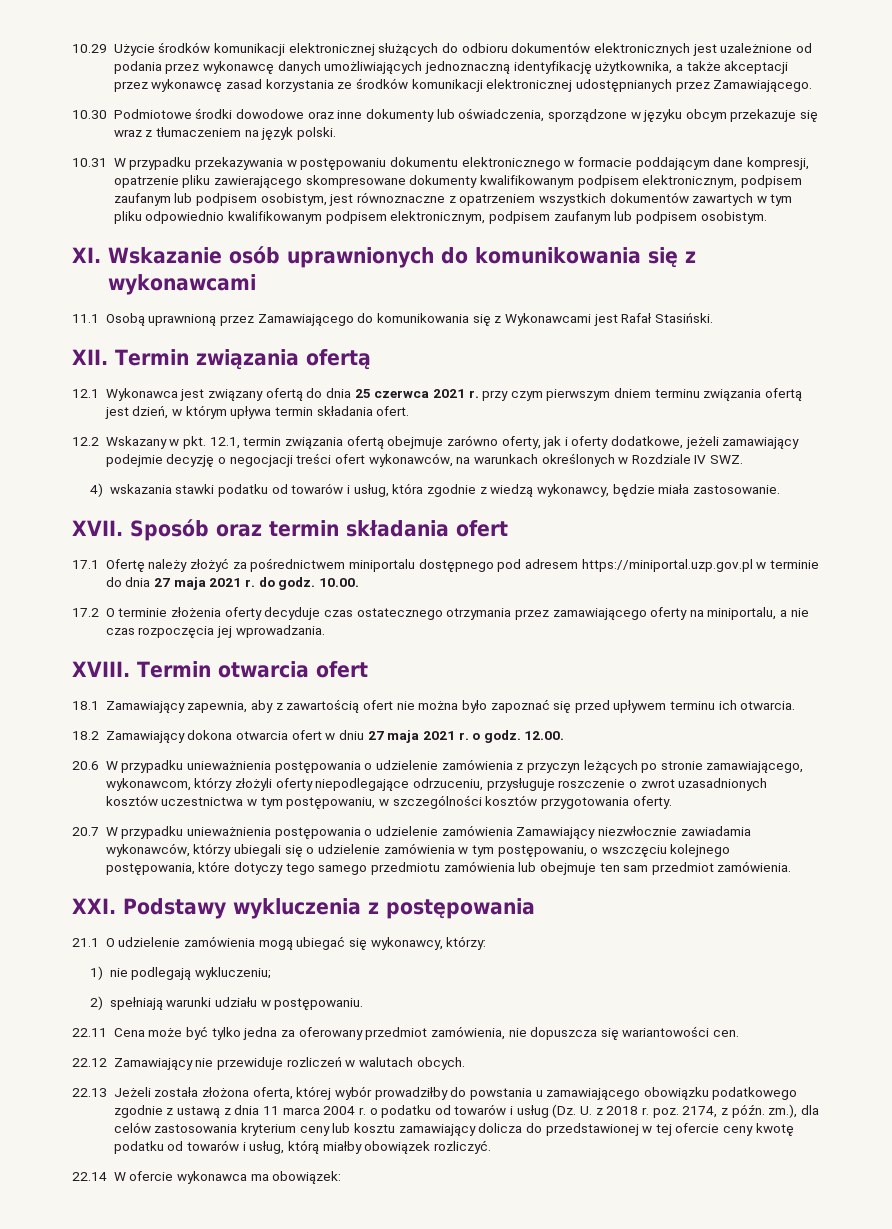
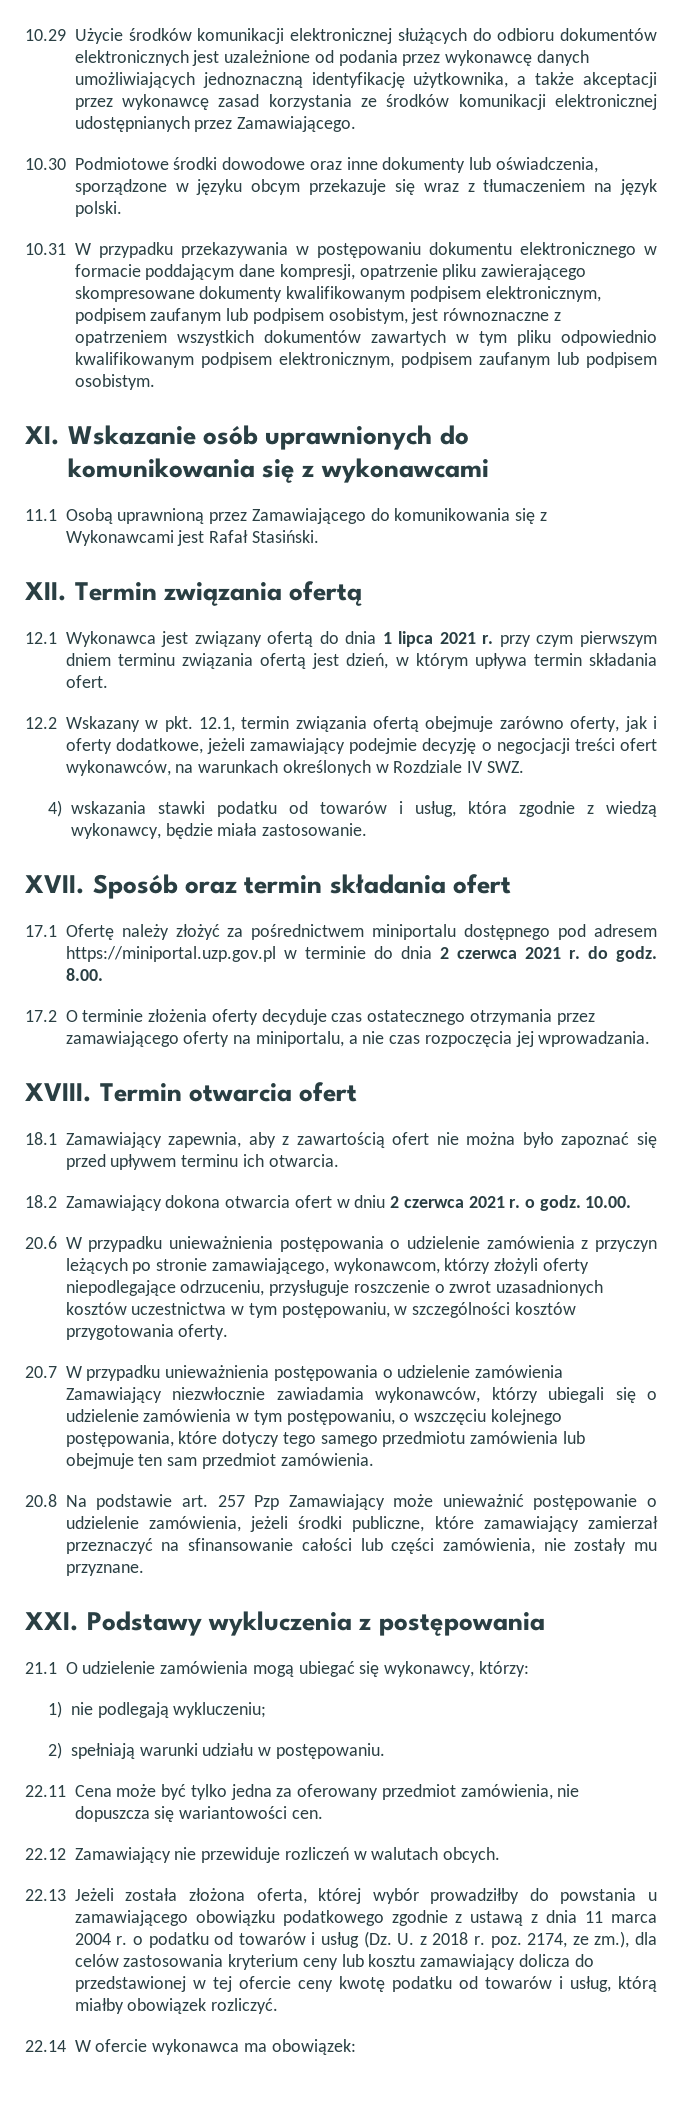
[354,389,430,398] 25 czerwca -> [382,631,434,647] 1 lipca
[154,577,206,590] 27 maja -> [439,947,517,959] 2 czerwca
[318,578,359,587] 10.00. -> [65,968,103,981] 8.00.
[367,730,420,743] 27 maja -> [390,1196,464,1208] 2 czerwca
[524,731,565,740] 12.00. -> [585,1196,632,1208] 10.00.
(792, 866) none -> [25,1494,657,1510] [65,1516,659,1532] [65,1538,658,1554] [65,1564,144,1576] // 20.8 Na podstawie art. 257 Pzp Zamawiający może unieważnić postępowanie o udzielenie zamówienia, jeżeli środki publiczne, które zamawiający zamierzał przeznaczyć na sfinansowanie całości lub części zamówienia, nie zostały mu przyznane.
[720,1104,765,1118] z późn. -> [572,1936,589,1945] ze

